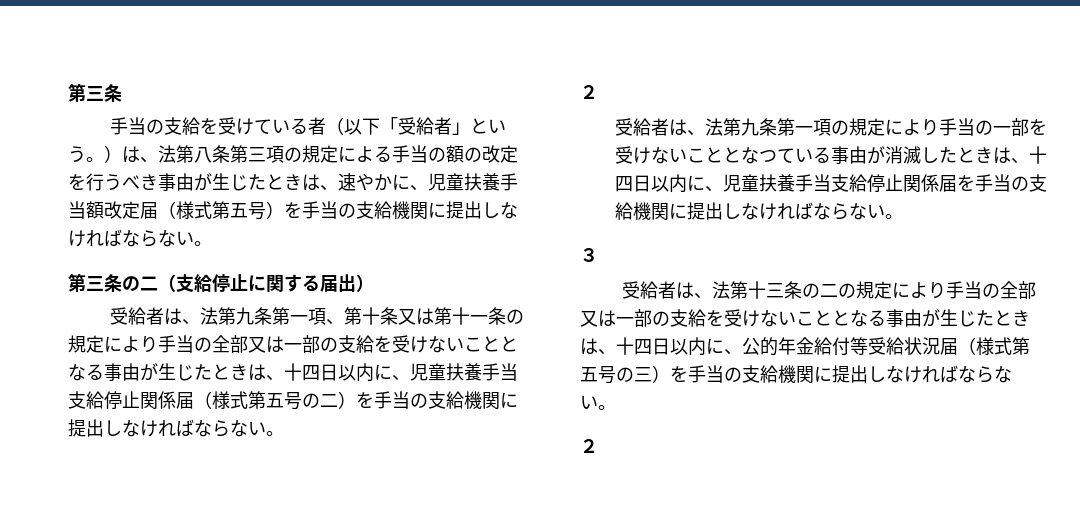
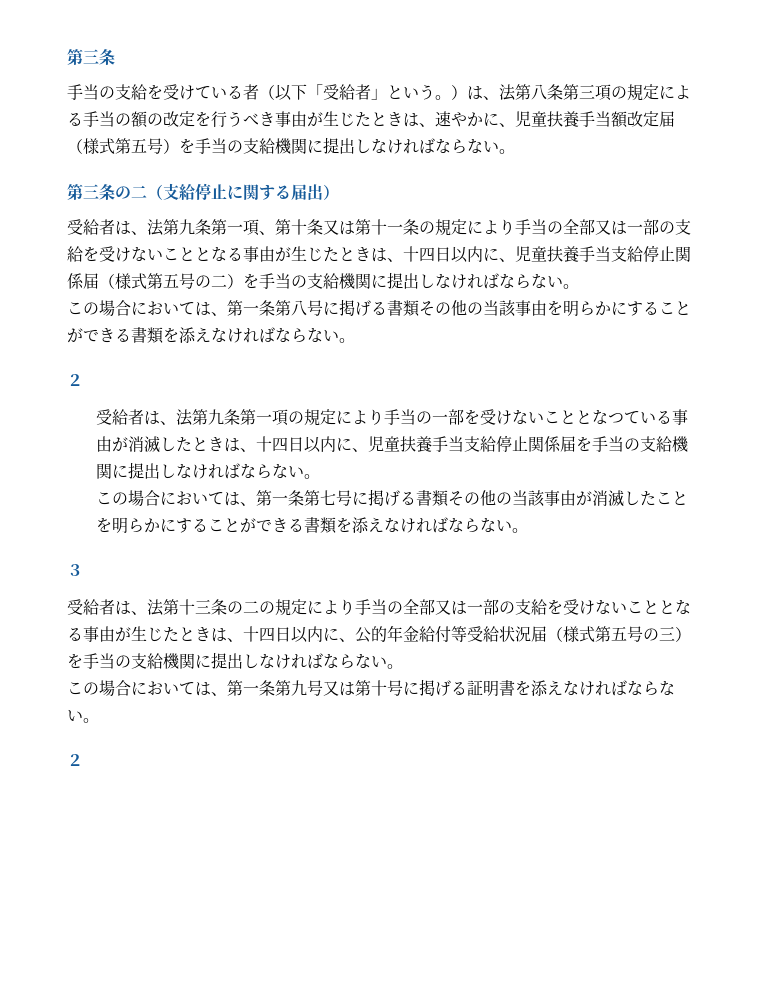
(284, 433) none -> [67,299,691,317] [67,327,355,344] // この場合においては、第一条第八号に掲げる書類その他の当該事由を明らかにすることができる書類を添えなければならない。
(903, 216) none -> [96,489,689,507] [96,517,529,534] // この場合においては、第一条第七号に掲げる書類その他の当該事由が消滅したことを明らかにすることができる書類を添えなければならない。
(616, 407) none -> [67,679,675,697] [67,709,99,723] // この場合においては、第一条第九号又は第十号に掲げる証明書を添えなければならない。

